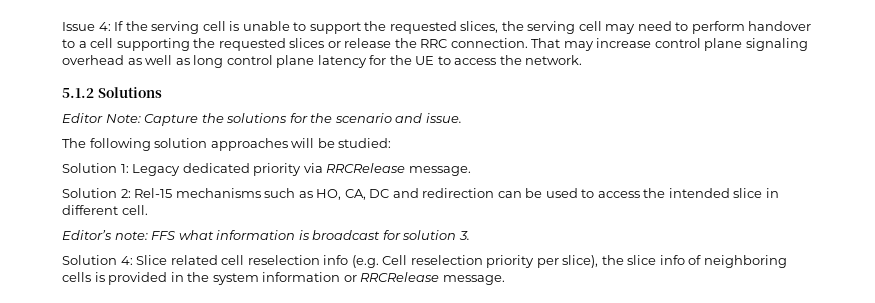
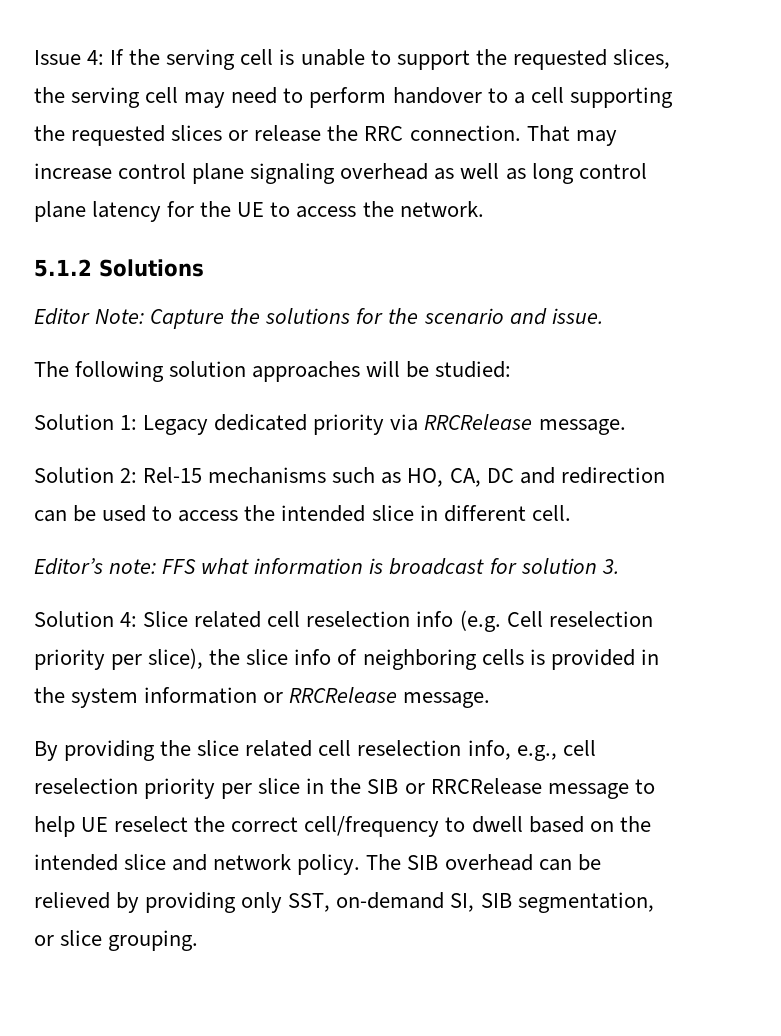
(505, 280) none -> [34,740,596,761] [34,778,655,799] [34,816,651,837] [34,854,601,875] [34,892,654,913] [34,930,199,951] // By providing the slice related cell reselection info, e.g., cell reselection priority per slice in the SIB or RRCRelease message to help UE reselect the correct cell/frequency to dwell based on the intended slice and network policy. The SIB overhead can be relieved by providing only SST, on-demand SI, SIB segmentation, or slice grouping.

